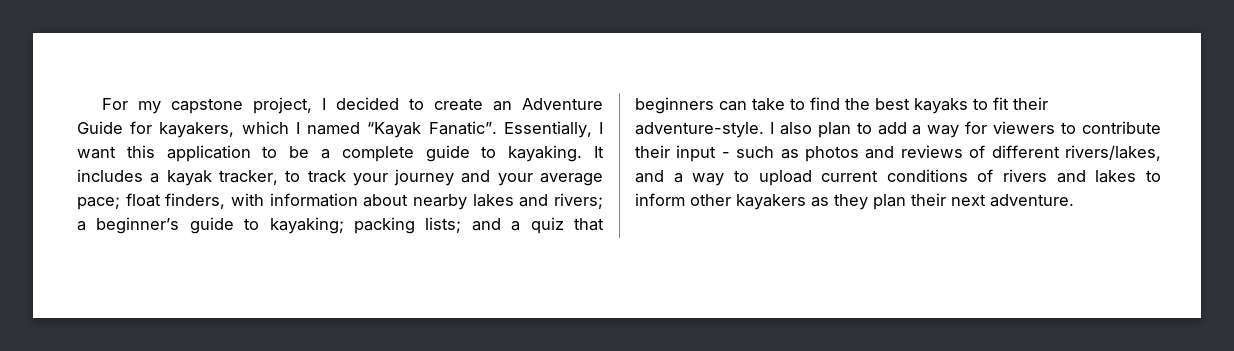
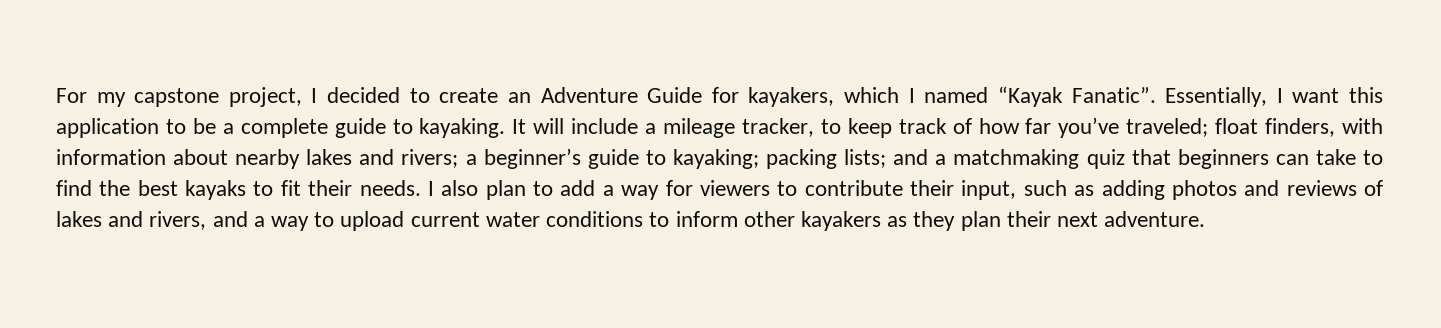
[77,169,603,186] [77,197,120,210] includes a kayak tracker, to track your journey and your average pace; -> [533,117,1209,138] will include a mileage tracker, to keep track of how far you’ve traveled;
(521, 226) none -> [953,149,1080,169] matchmaking
[635,122,764,138] adventure-style. -> [359,180,421,196] needs.
[676,145,730,162] input - -> [961,180,1017,200] input,
(799, 154) none -> [1101,180,1165,200] adding
[991,145,1161,161] different rivers/lakes, -> [56,211,207,230] lakes and rivers,
[886,169,1137,183] conditions of rivers and lakes -> [485,211,644,227] water conditions

